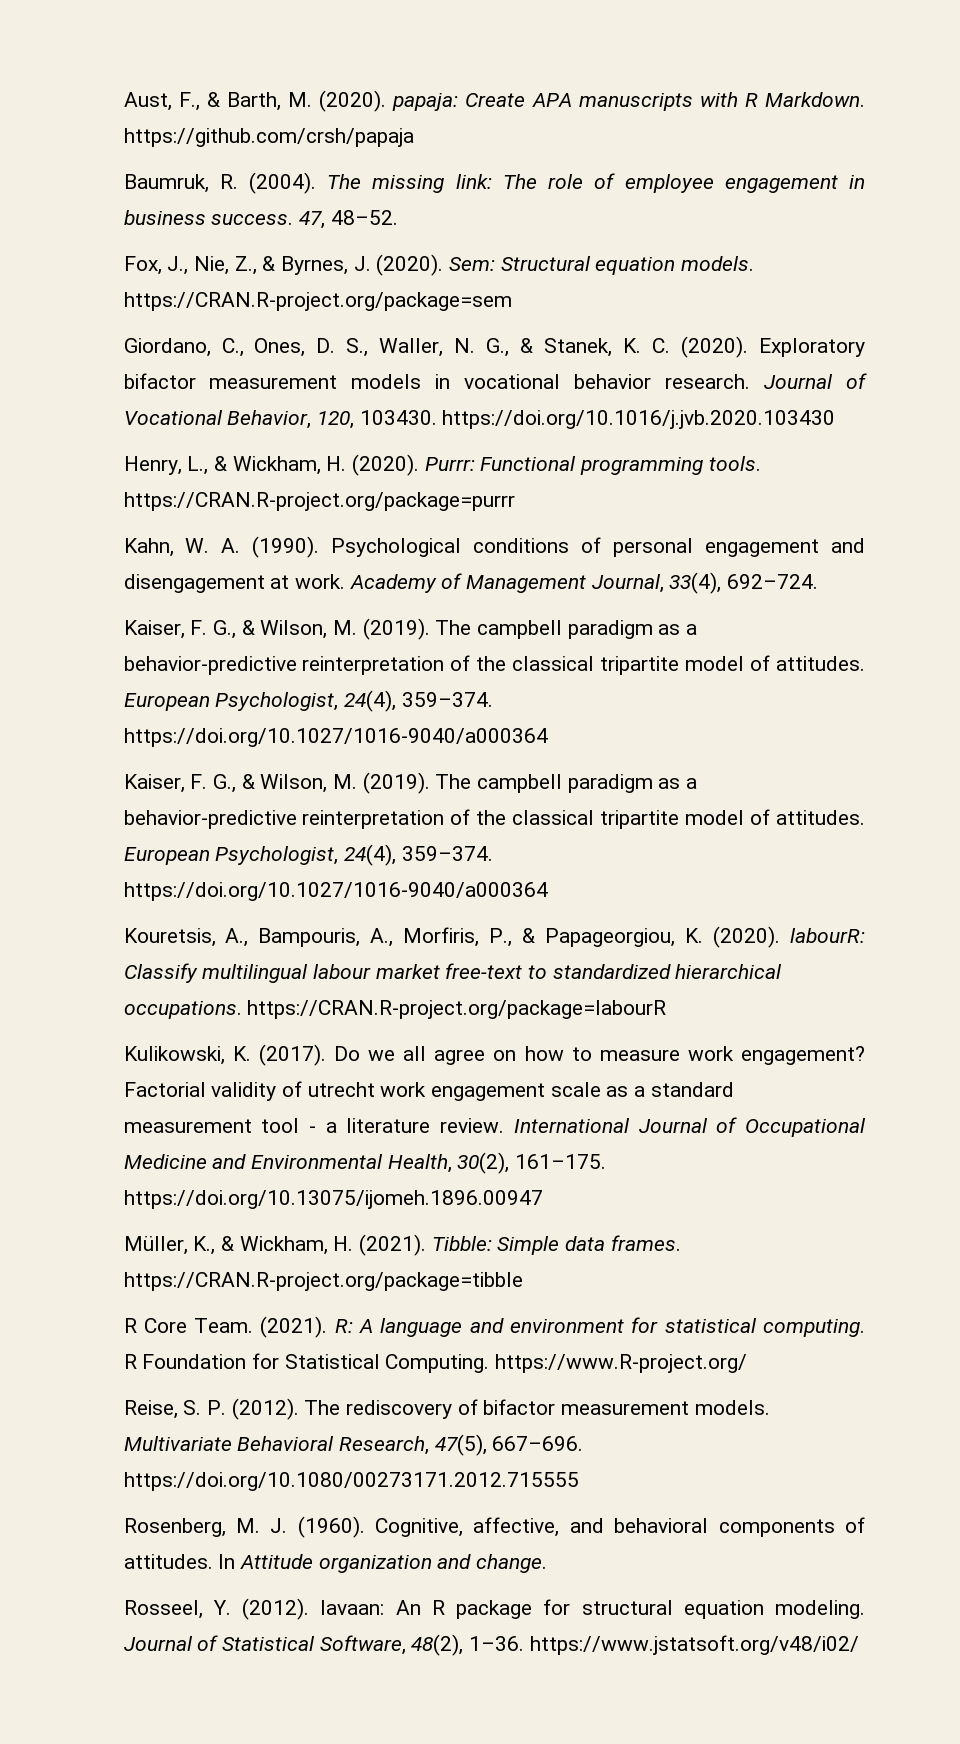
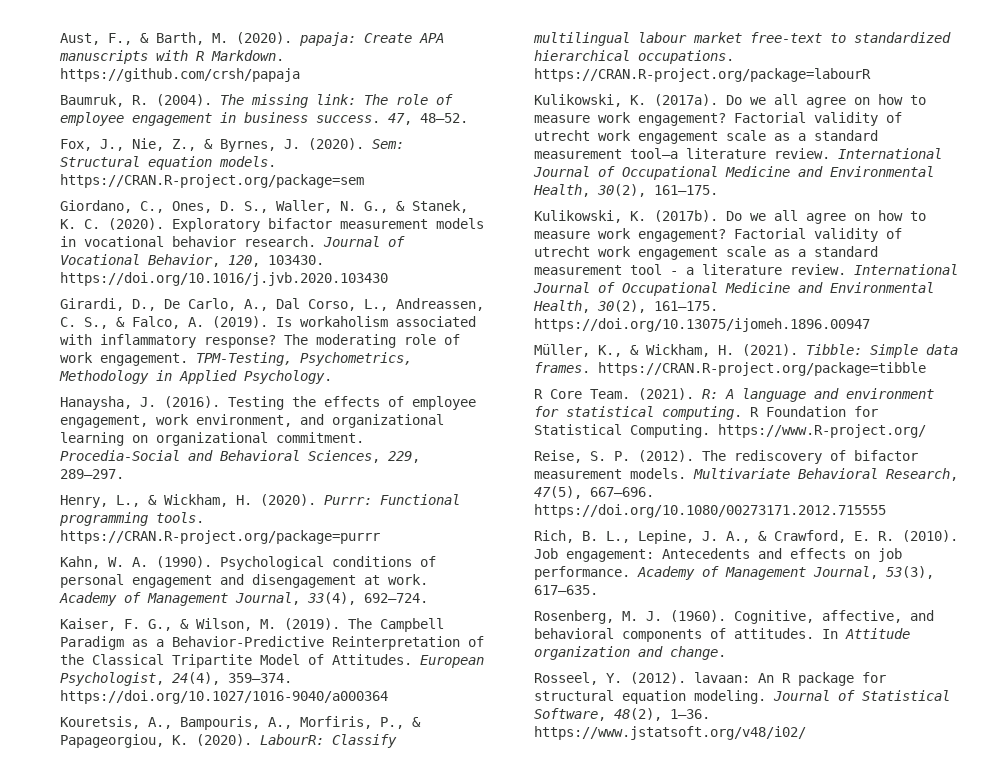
(836, 419) none -> [59,298,484,311] [59,316,476,329] [59,334,460,348] [59,352,412,366] [58,370,332,384] [59,396,476,410] [59,414,444,428] [59,432,364,446] [59,450,420,463] [59,469,124,479] // Girardi, D., De Carlo, A., Dal Corso, L., Andreassen, C. S., & Falco, A. (2019). Is workaholism associated with inflammatory response? The moderating role of work engagement. TPM-Testing, Psychometrics, Methodology in Applied Psychology. // Hanaysha, J. (2016). Testing the effects of employee engagement, work environment, and organizational learning on organizational commitment. Procedia-Social and Behavioral Sciences, 229, 289–297.
[476,620,697,639] [123,655,866,675] [123,690,493,712] [123,728,548,747] [123,772,697,794] [123,809,866,829] campbell paradigm as a behavior-predictive reinterpretation of the classical tripartite model of attitudes. European Psychologist, 24(4), 359–374. https://doi.org/10.1027/1016-9040/a000364 // Kaiser, F. G., & Wilson, M. (2019). The campbell paradigm as a behavior-predictive reinterpretation of the classical tripartite model of attitudes. -> [379,618,444,632] [59,636,484,650] [59,654,412,668] Campbell Paradigm as a Behavior-Predictive Reinterpretation of the Classical Tripartite Model of Attitudes.
[789,928,865,943] labourR: -> [259,734,324,745] LabourR:
[258,1044,326,1066] (2017). -> [653,94,926,108] [533,112,902,126] [533,130,878,144] [533,148,942,159] [532,166,934,180] [532,184,718,197] [533,210,718,223] (2017a). Do we all agree on how to measure work engagement? Factorial validity of utrecht work engagement scale as a standard measurement tool–a literature review. International Journal of Occupational Medicine and Environmental Health, 30(2), 161–175. // Kulikowski, K. (2017b).
(579, 1481) none -> [533,530,958,544] [533,548,902,562] [533,566,934,580] [533,585,598,595] // Rich, B. L., Lepine, J. A., & Crawford, E. R. (2010). Job engagement: Antecedents and effects on job performance. Academy of Management Journal, 53(3), 617–635.

